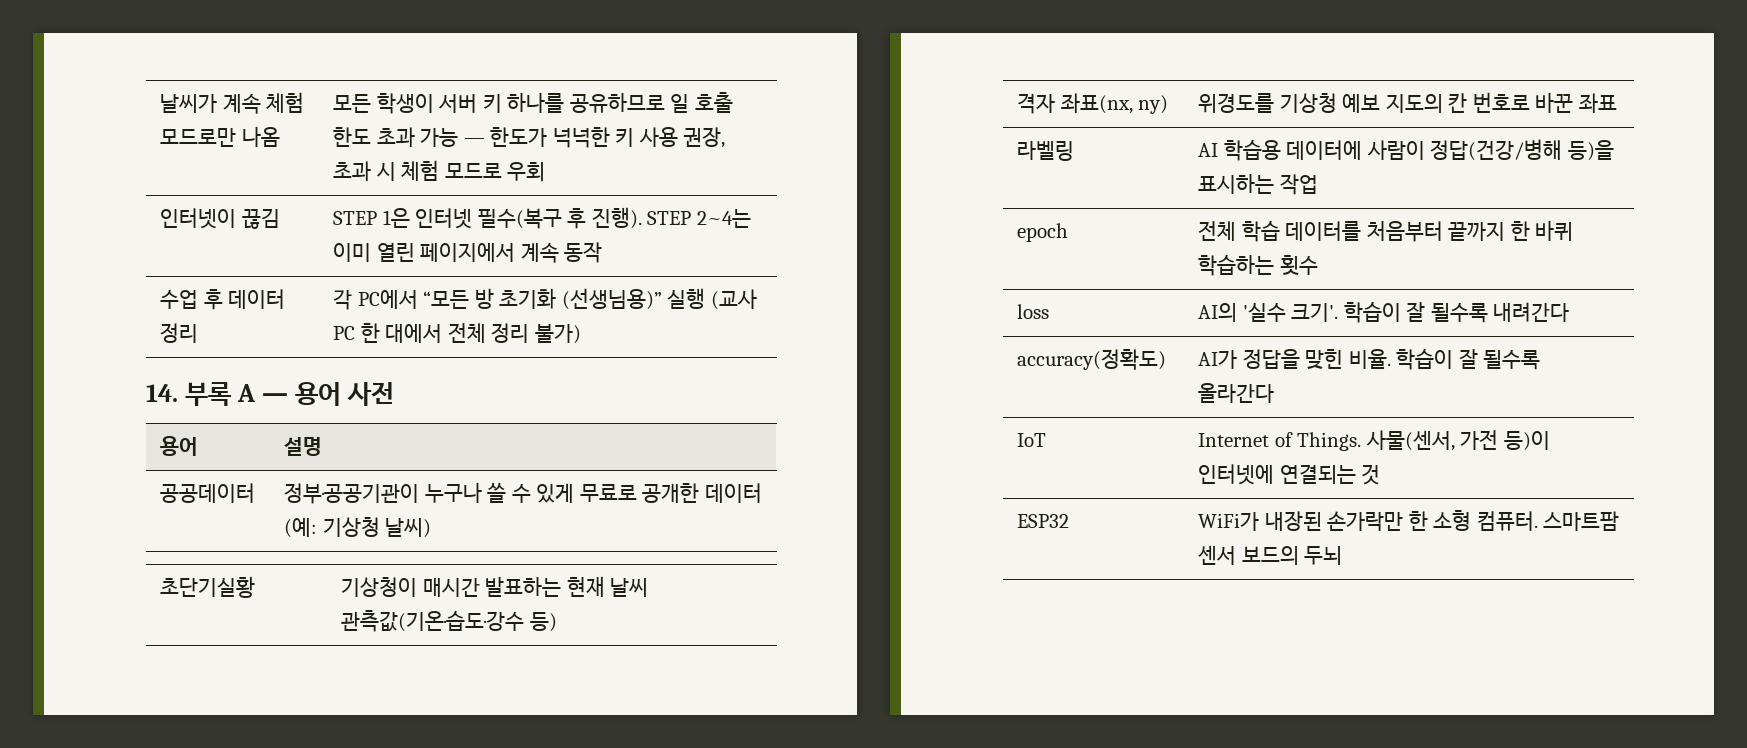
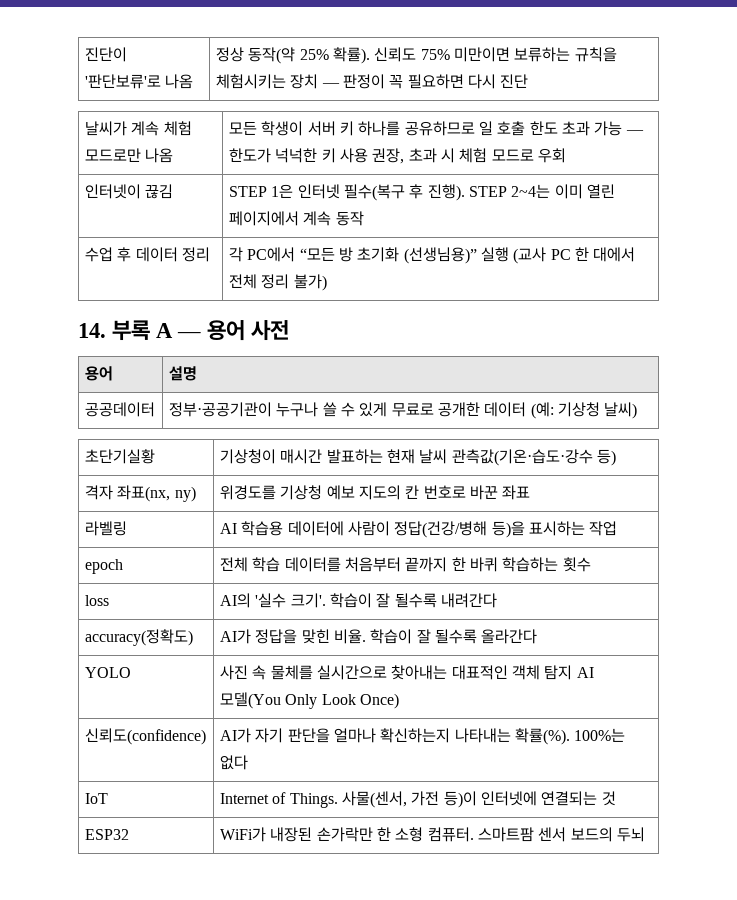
(160, 103) none -> [84,47,127,62] [84,74,194,89] [215,47,617,64] [215,74,529,89] 진단이 '판단보류'로 나옴 | 정상 동작(약 25% 확률). 신뢰도 75% 미만이면 보류하는 규칙을 체험시키는 장치 — 판정이 꼭 필요하면 다시 진단 //
(1275, 393) none -> [84,667,131,678] [219,665,594,680] [219,692,399,709] [84,728,206,745] [219,728,626,745] [219,755,248,770] // YOLO | 사진 속 물체를 실시간으로 찾아내는 대표적인 객체 탐지 AI 모델(You Only Look Once) // 신뢰도(confidence) | AI가 자기 판단을 얼마나 확신하는지 나타내는 확률(%). 100%는 없다

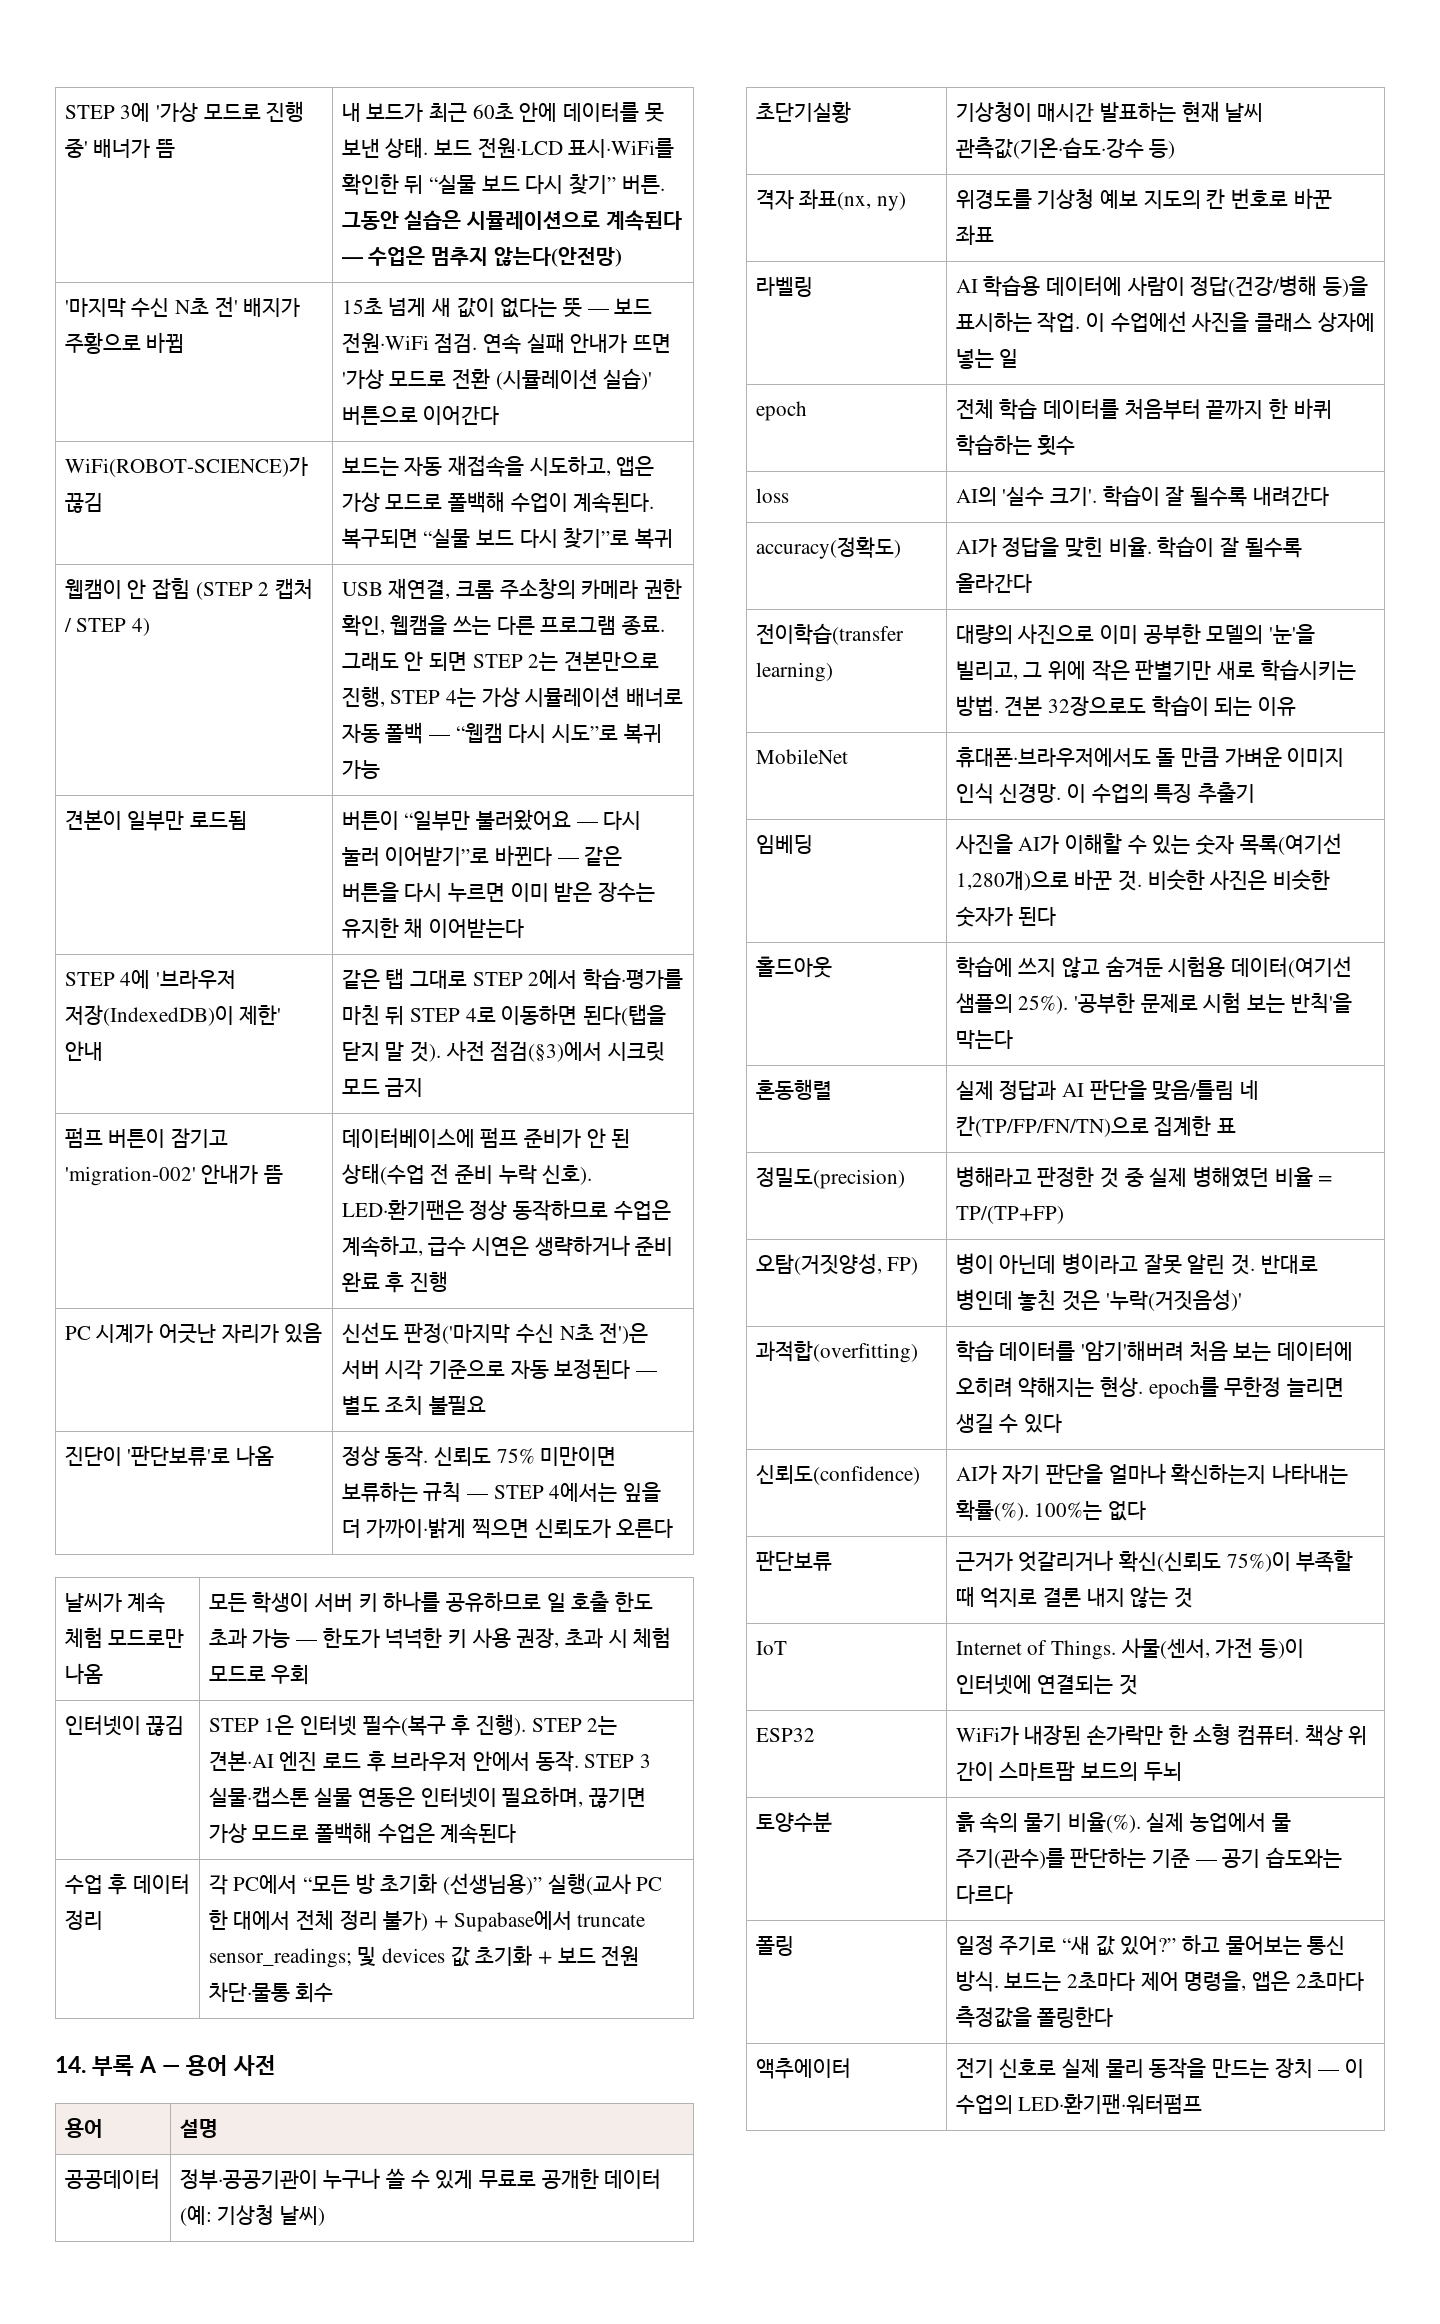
(84, 54) none -> [64,101,305,122] [64,138,176,158] [341,102,664,122] [341,137,675,158] [341,174,665,195] [341,210,682,231] [341,246,622,267] [64,297,301,317] [64,332,185,354] [341,297,653,318] [341,333,672,354] [341,368,653,390] [341,406,500,425] [64,457,308,477] [64,492,103,513] [341,455,655,477] [341,491,655,513] [341,528,674,549] [64,578,314,600] [63,618,151,636] [341,578,683,599] [341,615,666,636] [341,651,660,671] [341,686,684,707] [341,722,662,744] [341,760,380,779] [64,810,248,831] [341,809,642,831] [341,845,623,866] [341,882,656,902] [341,918,525,938] [64,970,237,989] [64,1005,282,1026] [64,1041,103,1061] [341,968,684,990] [341,1004,667,1026] [341,1041,666,1062] [341,1078,424,1097] [64,1127,229,1148] [64,1164,284,1186] [341,1127,631,1148] [341,1163,593,1185] [341,1199,671,1221] [341,1235,674,1257] [341,1271,449,1293] [64,1323,323,1344] [341,1322,649,1344] [340,1359,658,1380] [341,1396,487,1415] STEP 3에 '가상 모드로 진행 중' 배너가 뜸 | 내 보드가 최근 60초 안에 데이터를 못 보낸 상태. 보드 전원·LCD 표시·WiFi를 확인한 뒤 “실물 보드 다시 찾기” 버튼. 그동안 실습은 시뮬레이션으로 계속된다 — 수업은 멈추지 않는다(안전망) // '마지막 수신 N초 전' 배지가 주황으로 바뀜 | 15초 넘게 새 값이 없다는 뜻 — 보드 전원·WiFi 점검. 연속 실패 안내가 뜨면 '가상 모드로 전환 (시뮬레이션 실습)' 버튼으로 이어간다 // WiFi(ROBOT-SCIENCE)가 끊김 | 보드는 자동 재접속을 시도하고, 앱은 가상 모드로 폴백해 수업이 계속된다. 복구되면 “실물 보드 다시 찾기”로 복귀 // 웹캠이 안 잡힘 (STEP 2 캡처 / STEP 4) | USB 재연결, 크롬 주소창의 카메라 권한 확인, 웹캠을 쓰는 다른 프로그램 종료. 그래도 안 되면 STEP 2는 견본만으로 진행, STEP 4는 가상 시뮬레이션 배너로 자동 폴백 — “웹캠 다시 시도”로 복귀 가능 // 견본이 일부만 로드됨 | 버튼이 “일부만 불러왔어요 — 다시 눌러 이어받기”로 바뀐다 — 같은 버튼을 다시 누르면 이미 받은 장수는 유지한 채 이어받는다 // STEP 4에 '브라우저 저장(IndexedDB)이 제한' 안내 | 같은 탭 그대로 STEP 2에서 학습·평가를 마친 뒤 STEP 4로 이동하면 된다(탭을 닫지 말 것). 사전 점검(§3)에서 시크릿 모드 금지 // 펌프 버튼이 잠기고 'migration-002' 안내가 뜸 | 데이터베이스에 펌프 준비가 안 된 상태(수업 전 준비 누락 신호). LED·환기팬은 정상 동작하므로 수업은 계속하고, 급수 시연은 생략하거나 준비 완료 후 진행 // PC 시계가 어긋난 자리가 있음 | 신선도 판정('마지막 수신 N초 전')은 서버 시각 기준으로 자동 보정된다 — 별도 조치 불필요 //
[248,47,370,64] 동작(약 25% 확률). -> [385,1446,429,1467] 동작.
[574,47,617,62] [215,74,529,89] 규칙을 체험시키는 장치 — 판정이 꼭 필요하면 다시 진단 -> [423,1482,662,1502] [341,1518,674,1539] 규칙 — STEP 4에서는 잎을 더 가까이·밝게 찍으면 신뢰도가 오른다
[511,184,615,199] [228,211,364,226] 2~4는 이미 열린 페이지에서 계속 동작 -> [587,1716,618,1735] [208,1751,652,1772] [208,1786,647,1808] [208,1822,517,1844] 2는 견본·AI 엔진 로드 후 브라우저 안에서 동작. STEP 3 실물·캡스톤 실물 연동은 인터넷이 필요하며, 끊기면 가상 모드로 폴백해 수업은 계속된다
[480,247,547,264] 실행 (교사 -> [547,1873,631,1895] 실행(교사
(327, 282) none -> [434,1911,646,1932] [208,1945,640,1968] [208,1982,334,2003] + Supabase에서 truncate sensor_readings; 및 devices 값 초기화 + 보드 전원 차단·물통 회수
[589,521,618,536] 작업 -> [1037,311,1375,333] [955,349,1019,369] 작업. 이 수업에선 사진을 클래스 상자에 넣는 일
[84,667,131,678] [219,665,594,680] [219,692,399,709] YOLO | 사진 속 물체를 실시간으로 찾아내는 대표적인 객체 탐지 AI 모델(You Only Look Once) -> [755,623,904,645] [755,662,833,682] [955,624,1316,645] [955,659,1356,681] [955,695,1297,717] [755,749,848,764] [955,747,1345,768] [955,782,1256,804] [755,835,813,854] [954,833,1342,855] [955,869,1331,891] [955,906,1057,927] [755,956,832,978] [955,956,1353,978] [955,992,1352,1014] [955,1030,1013,1049] [755,1079,832,1100] [955,1079,1260,1100] [955,1116,1237,1137] [755,1167,905,1189] [955,1166,1333,1188] [955,1206,1064,1224] [755,1253,919,1275] [955,1253,1318,1275] [955,1289,1242,1311] [755,1340,918,1363] [955,1340,1354,1362] [955,1377,1345,1399] [955,1413,1063,1433] 전이학습(transfer learning) | 대량의 사진으로 이미 공부한 모델의 '눈'을 빌리고, 그 위에 작은 판별기만 새로 학습시키는 방법. 견본 32장으로도 학습이 되는 이유 // MobileNet | 휴대폰·브라우저에서도 돌 만큼 가벼운 이미지 인식 신경망. 이 수업의 특징 추출기 // 임베딩 | 사진을 AI가 이해할 수 있는 숫자 목록(여기선 1,280개)으로 바꾼 것. 비슷한 사진은 비슷한 숫자가 된다 // 홀드아웃 | 학습에 쓰지 않고 숨겨둔 시험용 데이터(여기선 샘플의 25%). '공부한 문제로 시험 보는 반칙'을 막는다 // 혼동행렬 | 실제 정답과 AI 판단을 맞음/틀림 네 칸(TP/FP/FN/TN)으로 집계한 표 // 정밀도(precision) | 병해라고 판정한 것 중 실제 병해였던 비율 = TP/(TP+FP) // 오탐(거짓양성, FP) | 병이 아닌데 병이라고 잘못 알린 것. 반대로 병인데 놓친 것은 '누락(거짓음성)' // 과적합(overfitting) | 학습 데이터를 '암기'해버려 처음 보는 데이터에 오히려 약해지는 현상. epoch를 무한정 늘리면 생길 수 있다
(248, 762) none -> [755,1550,832,1571] [955,1550,1354,1572] [955,1586,1194,1608] // 판단보류 | 근거가 엇갈리거나 확신(신뢰도 75%)이 부족할 때 억지로 결론 내지 않는 것
[477,827,645,842] 스마트팜 센서 보드의 두뇌 -> [1304,1725,1368,1746] [955,1761,1182,1781] [755,1812,832,1832] [955,1812,1291,1833] [955,1847,1343,1869] [955,1885,1013,1904] [755,1936,794,1956] [955,1935,1346,1956] [955,1970,1364,1992] [955,2006,1114,2028] [755,2058,851,2079] [955,2058,1365,2079] [955,2093,1203,2114] 책상 위 간이 스마트팜 보드의 두뇌 // 토양수분 | 흙 속의 물기 비율(%). 실제 농업에서 물 주기(관수)를 판단하는 기준 — 공기 습도와는 다르다 // 폴링 | 일정 주기로 “새 값 있어?” 하고 물어보는 통신 방식. 보드는 2초마다 제어 명령을, 앱은 2초마다 측정값을 폴링한다 // 액추에이터 | 전기 신호로 실제 물리 동작을 만드는 장치 — 이 수업의 LED·환기팬·워터펌프

